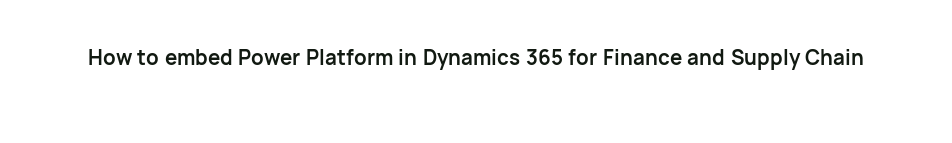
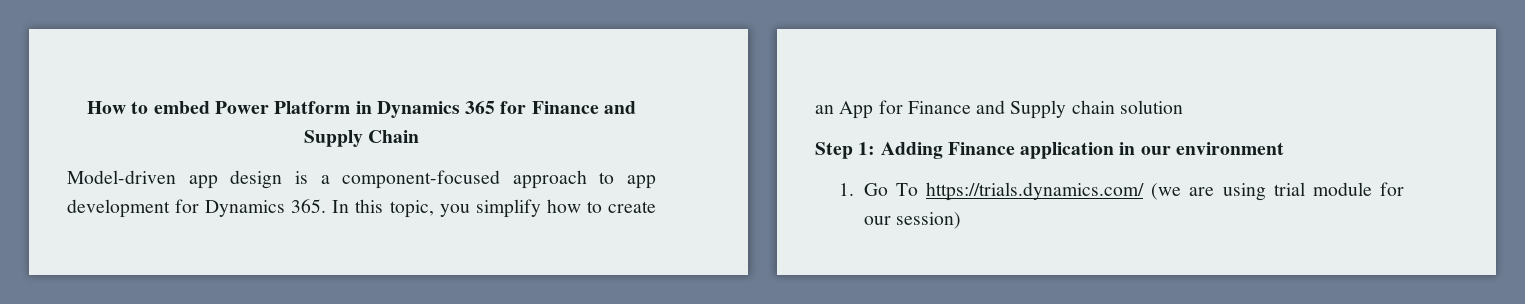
(865, 57) none -> [67,170,656,189] [67,199,657,218] [815,100,1183,119] [815,142,1284,159] [838,182,1404,201] [863,212,962,229] // Model-driven app design is a component-focused approach to app development for Dynamics 365. In this topic, you simplify how to create an App for Finance and Supply chain solution // Step 1: Adding Finance application in our environment // 1. Go To https://trials.dynamics.com/ (we are using trial module for our session)

